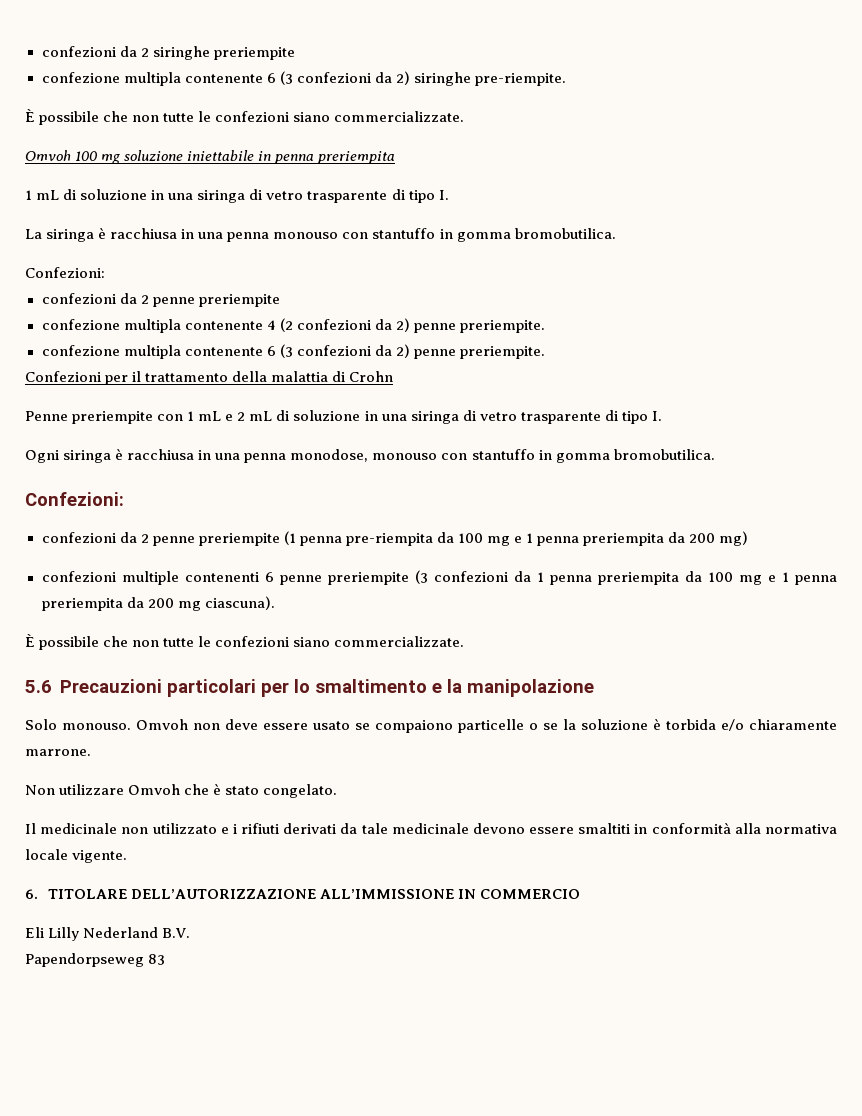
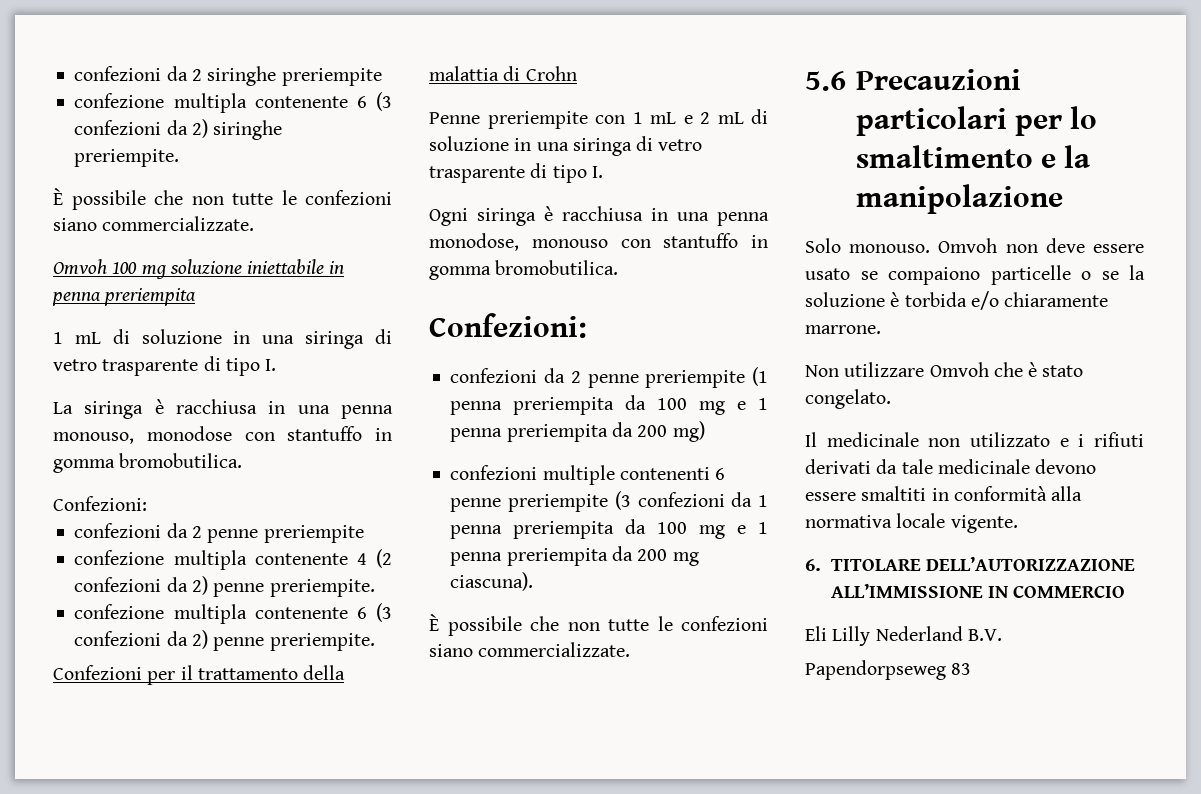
[474,73,566,86] pre-riempite. -> [74,149,180,167] preriempite.
[273,232,339,239] monouso -> [53,426,232,444] monouso, monodose
[345,533,433,546] pre-riempita -> [513,397,615,415] preriempita

